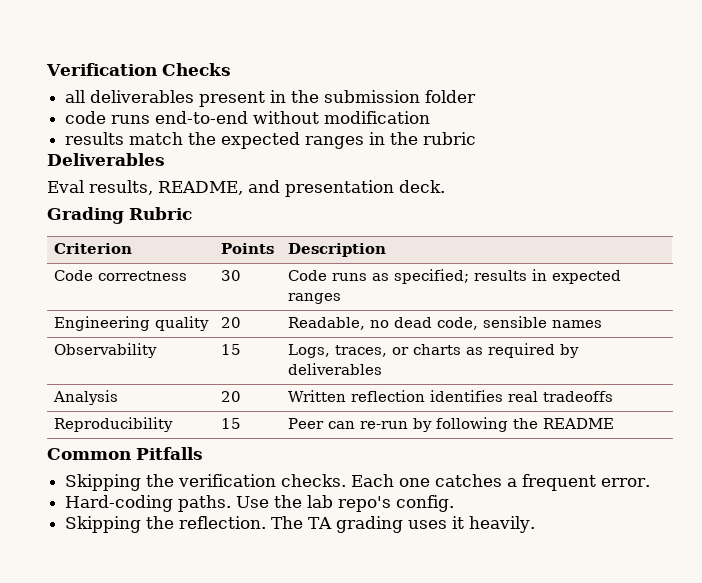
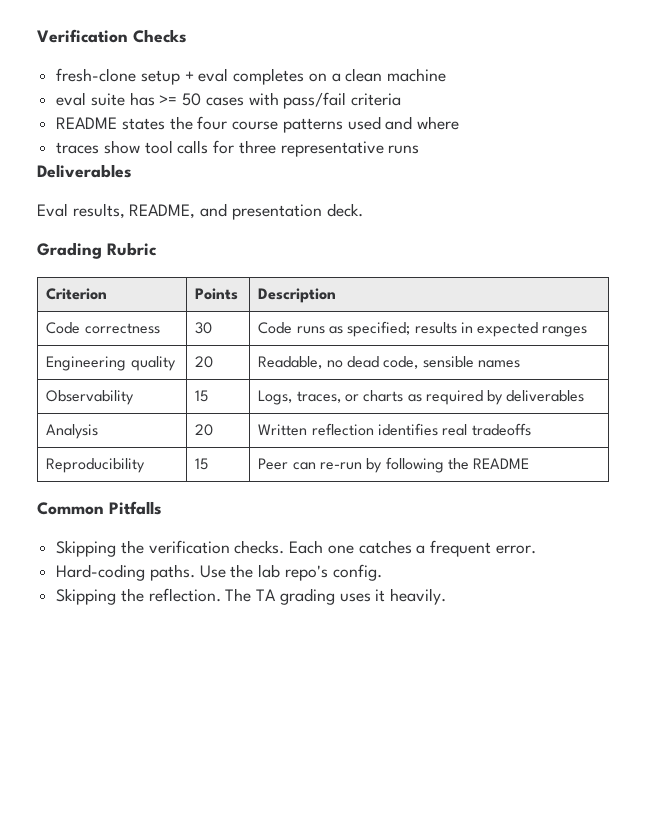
[65,90,477,107] [65,111,431,124] [65,132,477,149] all deliverables present in the submission folder // code runs end-to-end without modification // results match the expected ranges in the rubric -> [56,68,447,85] [56,92,402,109] [56,116,460,133] [56,140,420,157] fresh-clone setup + eval completes on a clean machine // eval suite has >= 50 cases with pass/fail criteria // README states the four course patterns used and where // traces show tool calls for three representative runs

